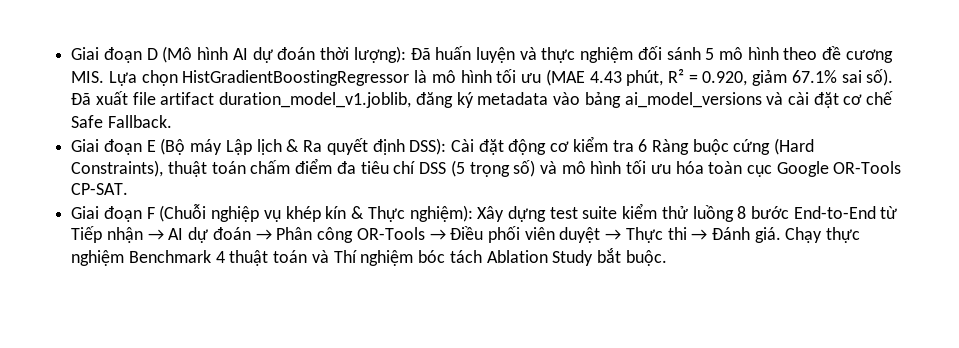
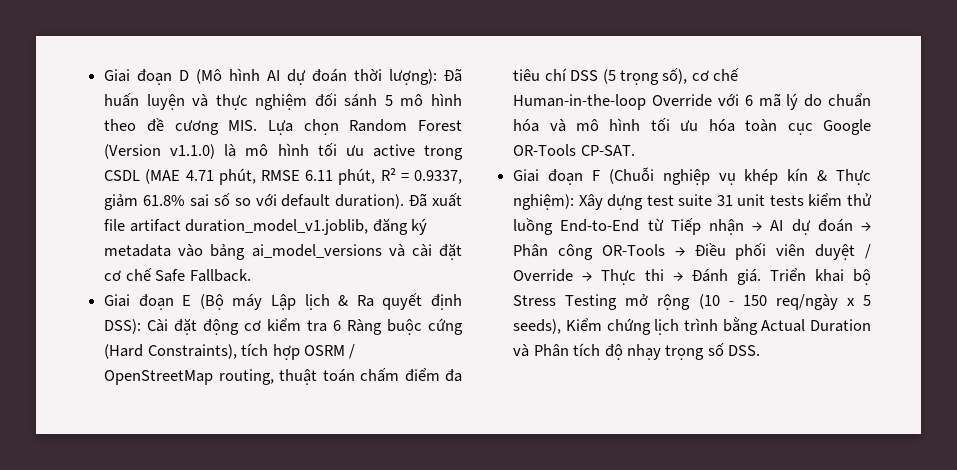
[182,70,410,86] HistGradientBoostingRegressor -> [349,119,462,132] [104,144,216,159] Random Forest (Version v1.1.0)
[545,68,894,86] (MAE 4.43 phút, R² = 0.920, giảm 67.1% sai số). -> [372,144,464,160] [104,168,463,185] [104,193,405,210] active trong CSDL (MAE 4.71 phút, RMSE 6.11 phút, R² = 0.9337, giảm 61.8% sai số so với default duration).
(164, 168) none -> [241,343,356,360] [104,369,274,385] tích hợp OSRM / OpenStreetMap routing,
[513,160,536,177] số) -> [662,68,740,84] [513,93,871,110] [513,119,540,132] số), cơ chế Human-in-the-loop Override với 6 mã lý do chuẩn hóa
(618, 212) none -> [716,194,804,206] 31 unit tests
[737,206,790,219] 8 bước -> (554, 226) none
(601, 235) none -> [865,244,871,259] [513,269,574,282] / Override
[785,227,861,243] [71,248,667,266] Chạy thực nghiệm Benchmark 4 thuật toán và Thí nghiệm bóc tách Ablation Study bắt buộc. -> [770,268,872,285] [513,294,871,310] [513,317,871,335] [513,343,761,360] Triển khai bộ Stress Testing mở rộng (10 - 150 req/ngày x 5 seeds), Kiểm chứng lịch trình bằng Actual Duration và Phân tích độ nhạy trọng số DSS.

